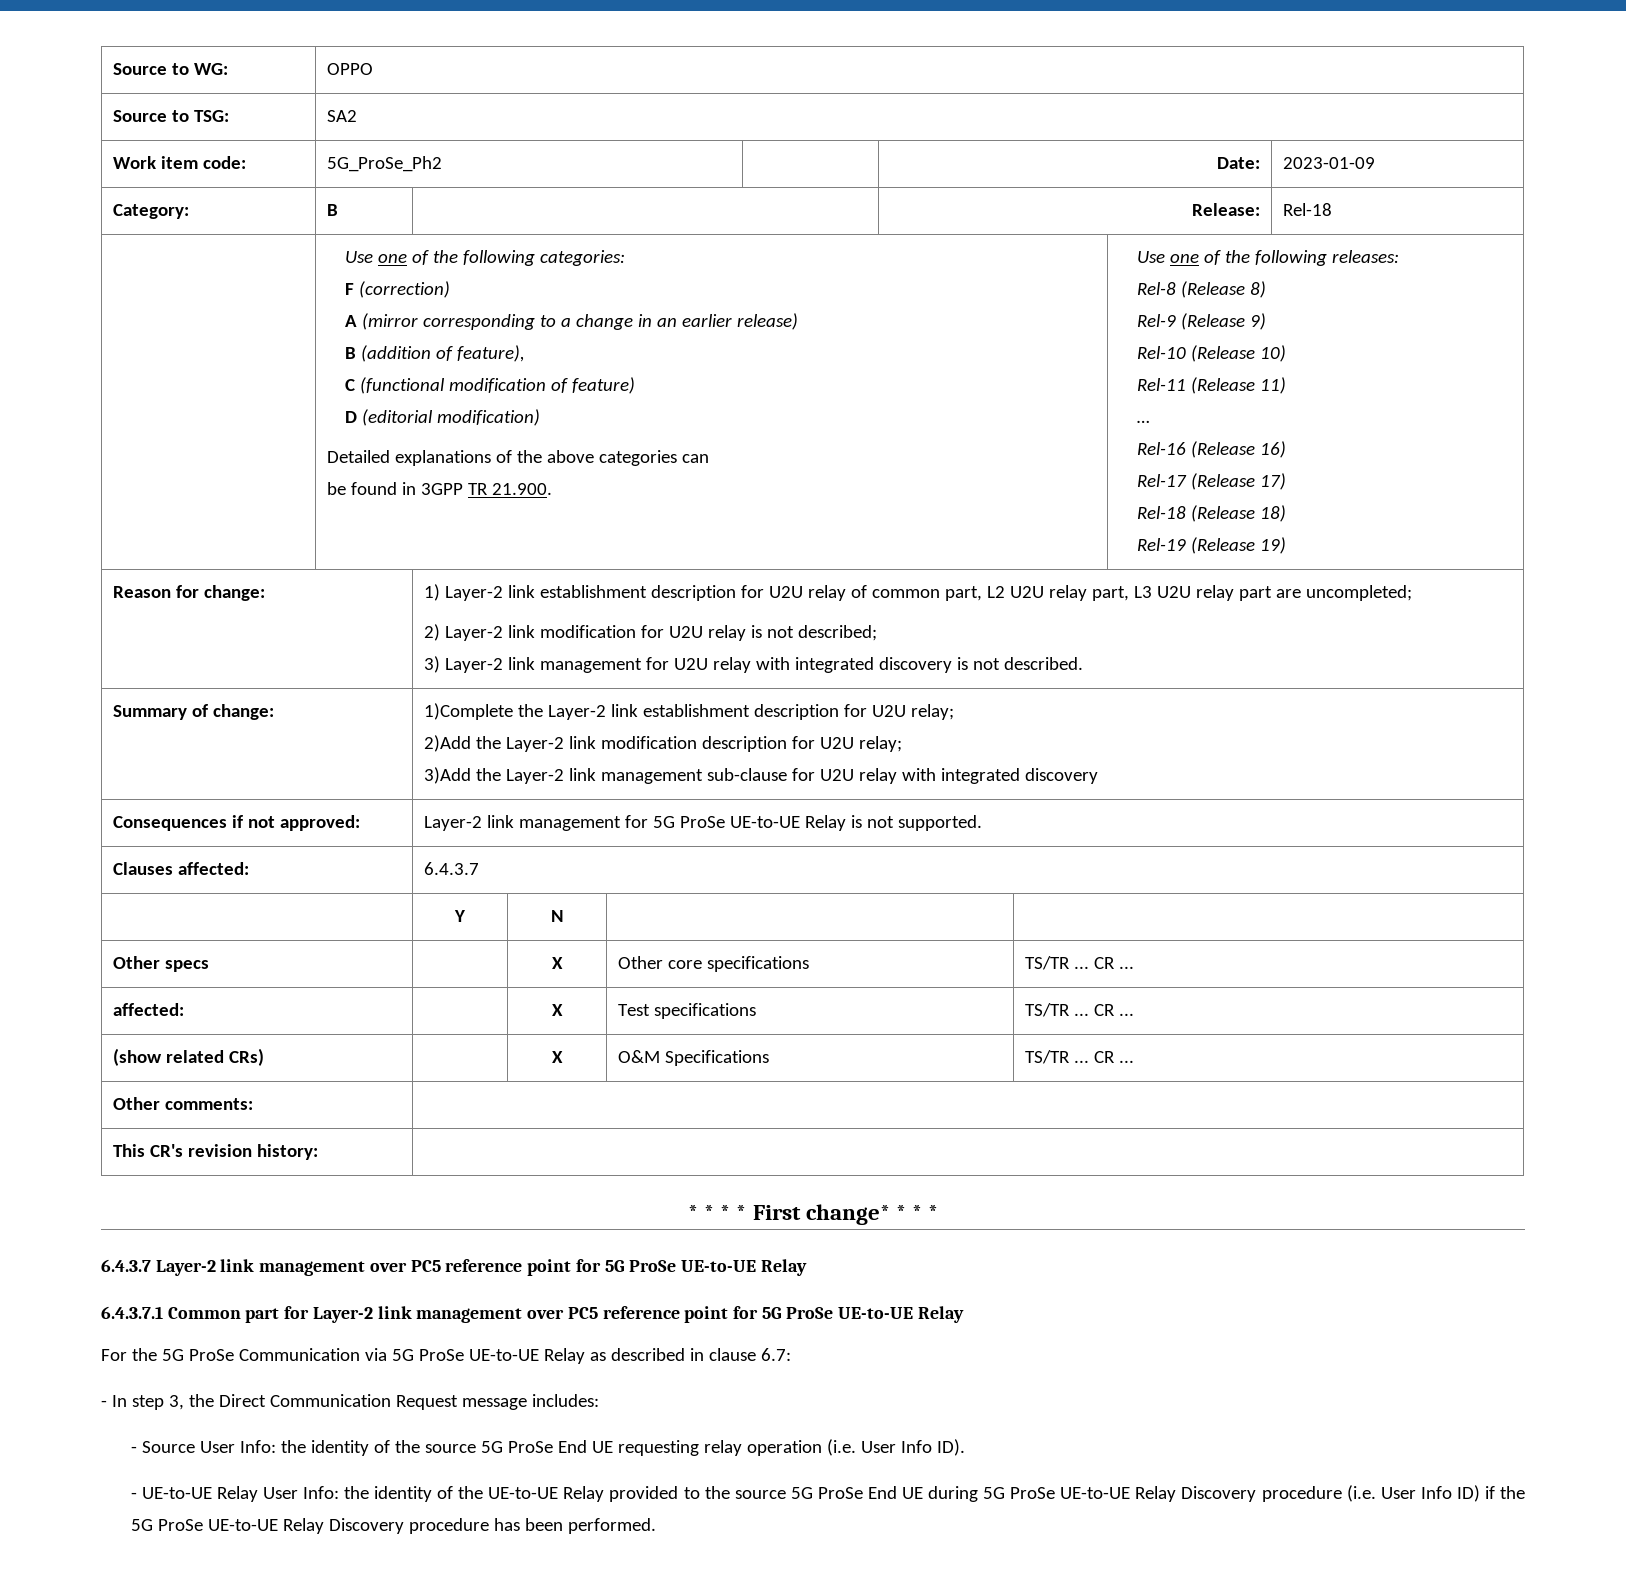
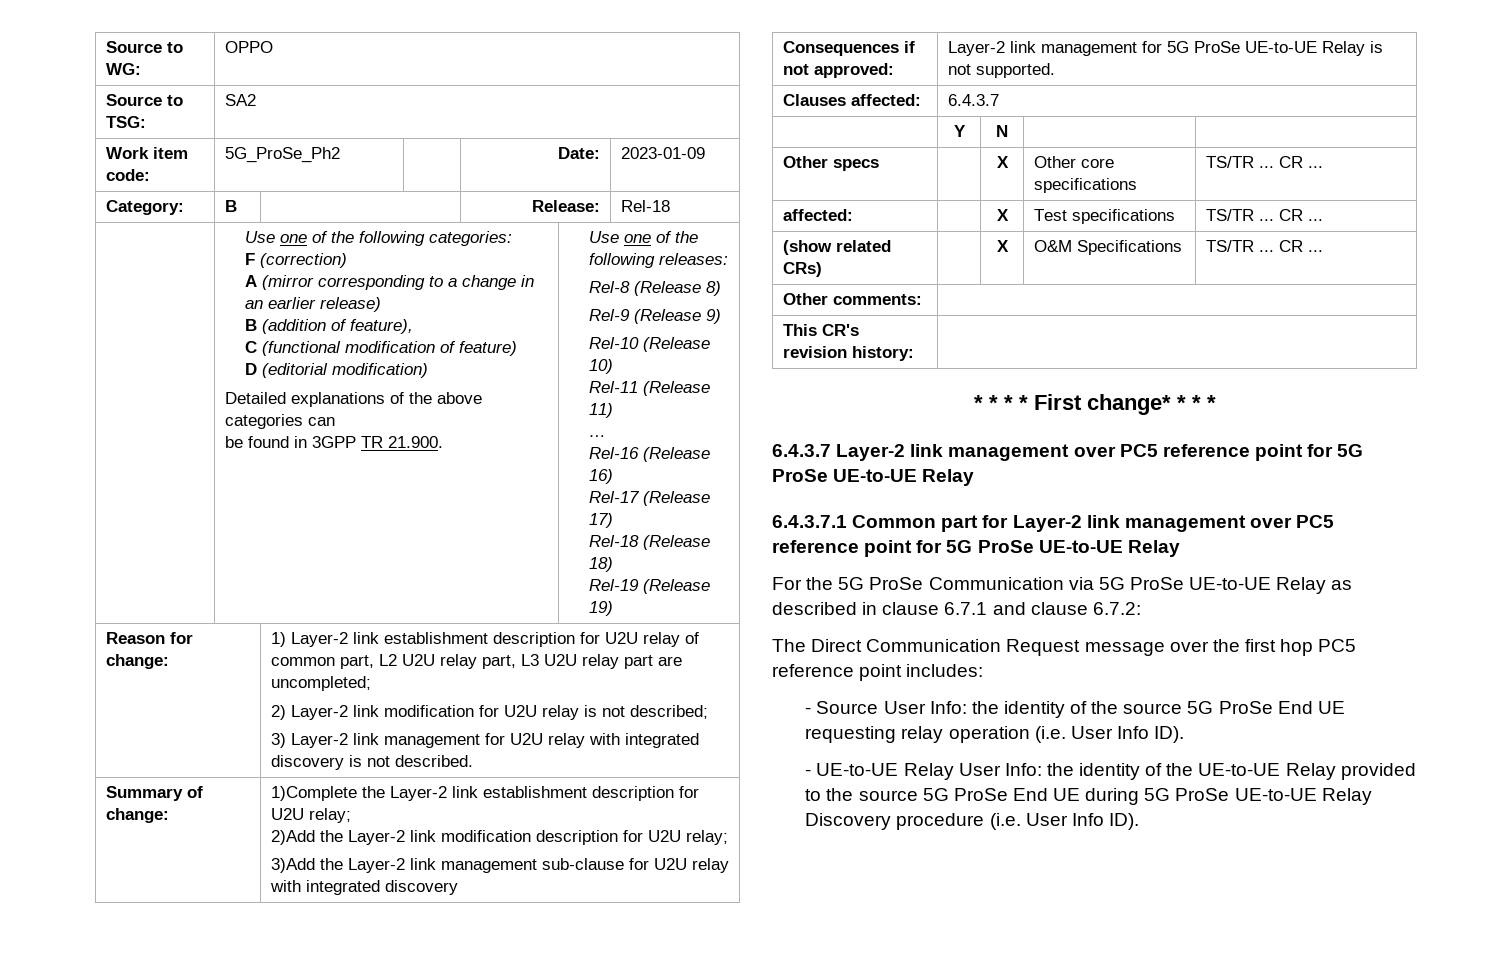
[760,1348,791,1361] [101,1394,527,1410] 6.7: // - In step 3, the Direct Communication Request message -> [944,602,1141,615] [772,639,1357,656] [772,664,903,681] 6.7.1 and clause 6.7.2: // The Direct Communication Request message over the first hop PC5 reference point
[1456,1485,1525,1502] [130,1518,656,1534] ID) if the 5G ProSe UE-to-UE Relay Discovery procedure has been performed. -> [1108,813,1139,830] ID).

